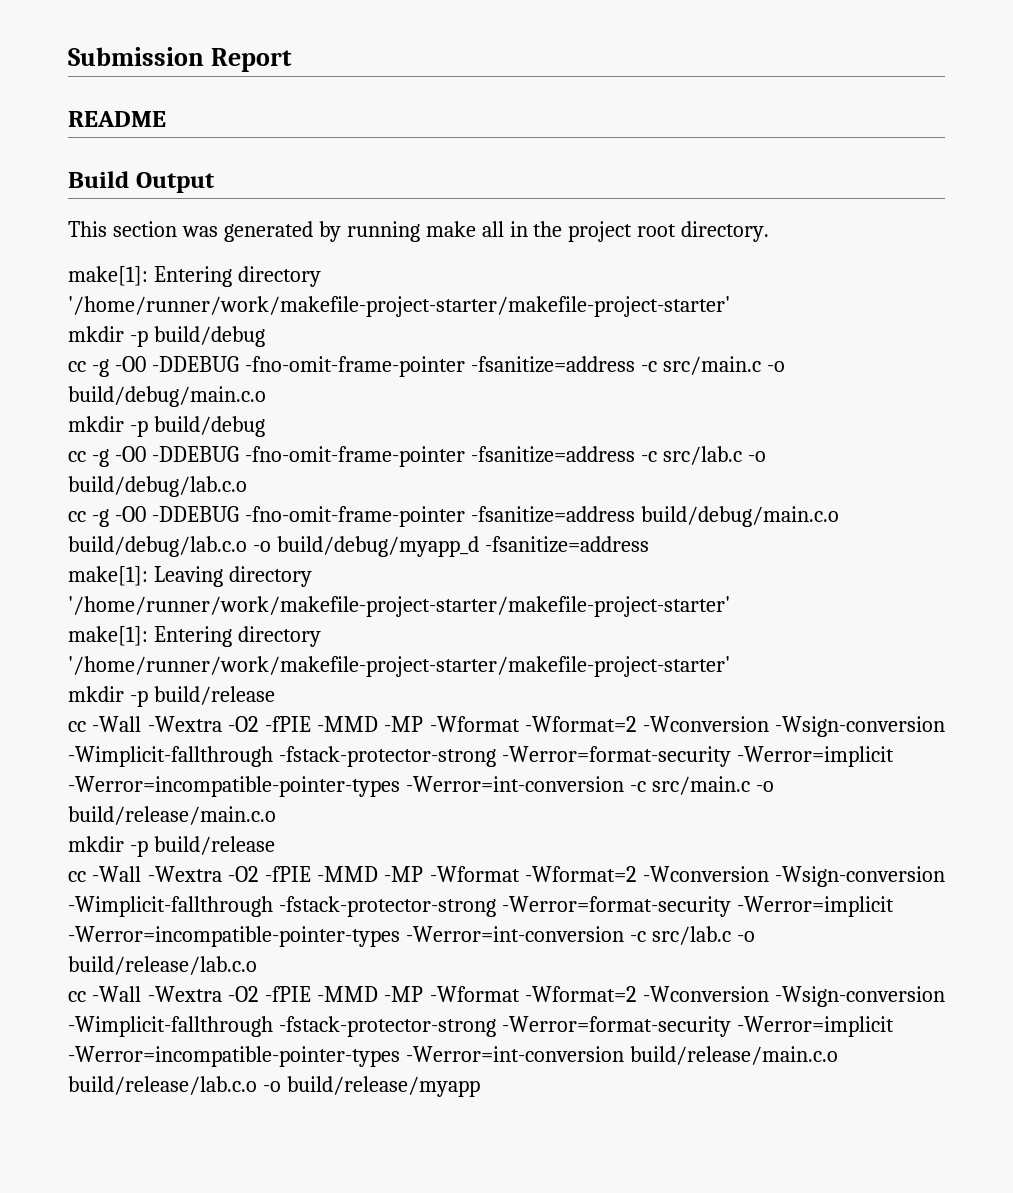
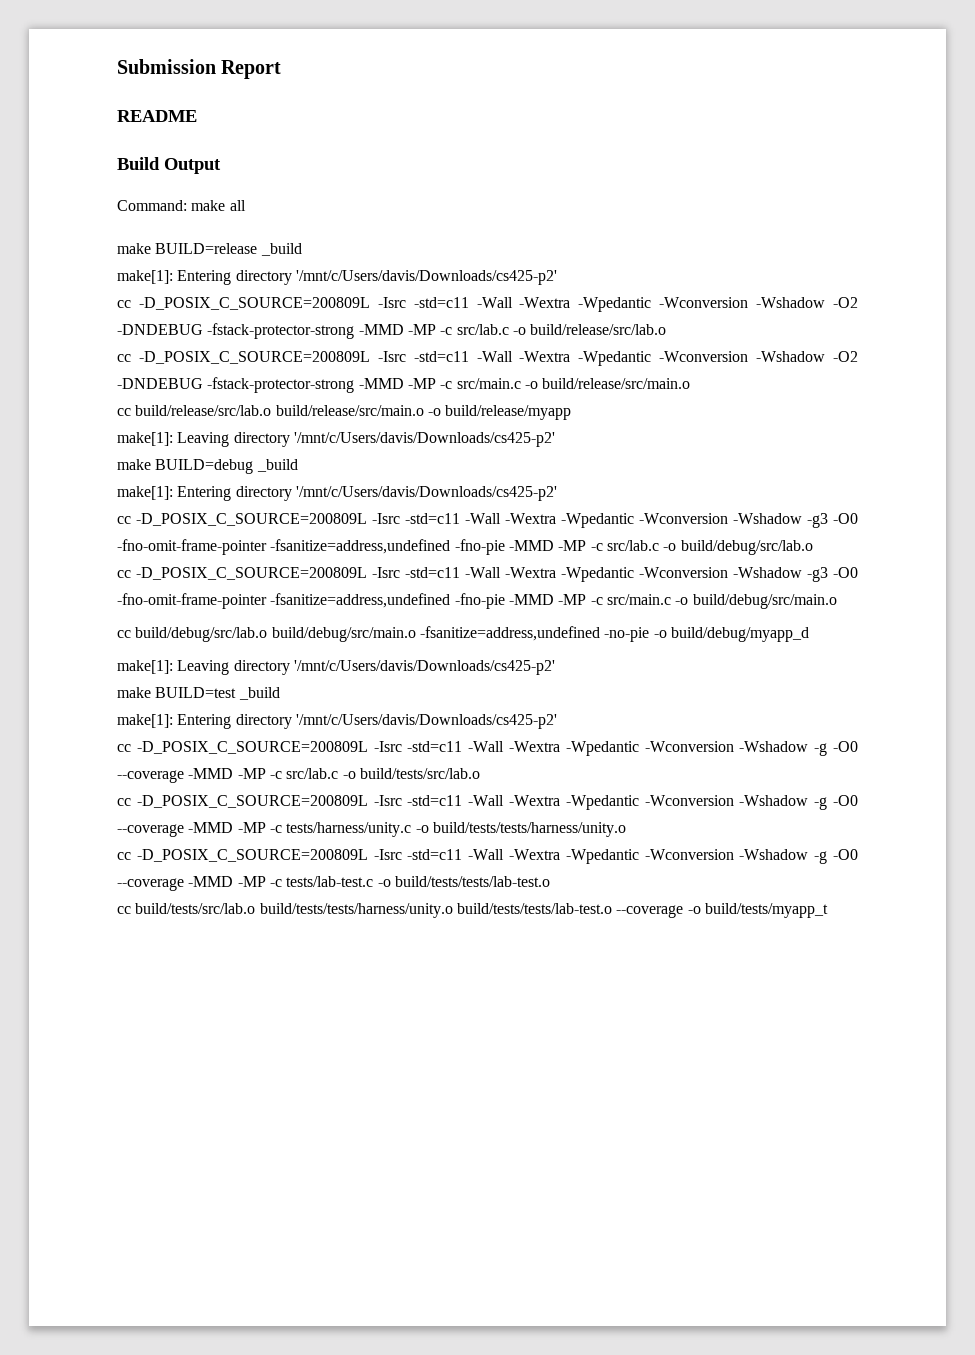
[68,221,770,242] [68,266,321,287] [68,296,730,317] [68,326,265,347] [68,356,785,377] [68,386,266,407] [68,416,265,437] [68,446,766,467] [68,476,247,497] [68,506,839,527] [68,536,649,557] [68,566,312,587] [68,596,730,617] [68,626,321,647] [68,656,730,677] [68,686,275,707] [68,716,945,737] [68,746,894,767] [68,776,774,797] [68,806,276,825] [68,836,275,857] [68,866,945,887] [68,896,894,917] [68,926,755,947] [68,956,257,975] [68,986,945,1007] [68,1016,894,1037] [68,1046,838,1067] [68,1076,480,1097] This section was generated by running make all in the project root directory. // make[1]: Entering directory '/home/runner/work/makefile-project-starter/makefile-project-starter' // mkdir -p build/debug // cc -g -O0 -DDEBUG -fno-omit-frame-pointer -fsanitize=address -c src/main.c -o build/debug/main.c.o // mkdir -p build/debug // cc -g -O0 -DDEBUG -fno-omit-frame-pointer -fsanitize=address -c src/lab.c -o build/debug/lab.c.o // cc -g -O0 -DDEBUG -fno-omit-frame-pointer -fsanitize=address build/debug/main.c.o build/debug/lab.c.o -o build/debug/myapp_d -fsanitize=address // make[1]: Leaving directory '/home/runner/work/makefile-project-starter/makefile-project-starter' // make[1]: Entering directory '/home/runner/work/makefile-project-starter/makefile-project-starter' // mkdir -p build/release // cc -Wall -Wextra -O2 -fPIE -MMD -MP -Wformat -Wformat=2 -Wconversion -Wsign-conversion -Wimplicit-fallthrough -fstack-protector-strong -Werror=format-security -Werror=implicit -Werror=incompatible-pointer-types -Werror=int-conversion -c src/main.c -o build/release/main.c.o // mkdir -p build/release // cc -Wall -Wextra -O2 -fPIE -MMD -MP -Wformat -Wformat=2 -Wconversion -Wsign-conversion -Wimplicit-fallthrough -fstack-protector-strong -Werror=format-security -Werror=implicit -Werror=incompatible-pointer-types -Werror=int-conversion -c src/lab.c -o build/release/lab.c.o // cc -Wall -Wextra -O2 -fPIE -MMD -MP -Wformat -Wformat=2 -Wconversion -Wsign-conversion -Wimplicit-fallthrough -fstack-protector-strong -Werror=format-security -Werror=implicit -Werror=incompatible-pointer-types -Werror=int-conversion build/release/main.c.o build/release/lab.c.o -o build/release/myapp -> [117,200,246,211] [117,243,302,256] [117,270,557,285] [117,297,859,312] [117,323,667,339] [117,351,859,366] [117,377,691,393] [117,405,572,420] [117,432,555,447] [117,459,298,474] [117,486,557,501] [117,513,858,528] [117,539,813,555] [117,567,858,582] [117,593,837,609] [117,626,809,642] [117,660,555,675] [117,687,280,700] [117,714,557,729] [117,741,858,756] [117,768,480,783] [117,795,858,810] [117,822,626,837] [117,849,858,864] [117,876,550,891] [117,903,828,918] Command: make all // make BUILD=release _build // make[1]: Entering directory '/mnt/c/Users/davis/Downloads/cs425-p2' // cc -D_POSIX_C_SOURCE=200809L -Isrc -std=c11 -Wall -Wextra -Wpedantic -Wconversion -Wshadow -O2 -DNDEBUG -fstack-protector-strong -MMD -MP -c src/lab.c -o build/release/src/lab.o // cc -D_POSIX_C_SOURCE=200809L -Isrc -std=c11 -Wall -Wextra -Wpedantic -Wconversion -Wshadow -O2 -DNDEBUG -fstack-protector-strong -MMD -MP -c src/main.c -o build/release/src/main.o // cc build/release/src/lab.o build/release/src/main.o -o build/release/myapp // make[1]: Leaving directory '/mnt/c/Users/davis/Downloads/cs425-p2' // make BUILD=debug _build // make[1]: Entering directory '/mnt/c/Users/davis/Downloads/cs425-p2' // cc -D_POSIX_C_SOURCE=200809L -Isrc -std=c11 -Wall -Wextra -Wpedantic -Wconversion -Wshadow -g3 -O0 -fno-omit-frame-pointer -fsanitize=address,undefined -fno-pie -MMD -MP -c src/lab.c -o build/debug/src/lab.o // cc -D_POSIX_C_SOURCE=200809L -Isrc -std=c11 -Wall -Wextra -Wpedantic -Wconversion -Wshadow -g3 -O0 -fno-omit-frame-pointer -fsanitize=address,undefined -fno-pie -MMD -MP -c src/main.c -o build/debug/src/main.o // cc build/debug/src/lab.o build/debug/src/main.o -fsanitize=address,undefined -no-pie -o build/debug/myapp_d // make[1]: Leaving directory '/mnt/c/Users/davis/Downloads/cs425-p2' // make BUILD=test _build // make[1]: Entering directory '/mnt/c/Users/davis/Downloads/cs425-p2' // cc -D_POSIX_C_SOURCE=200809L -Isrc -std=c11 -Wall -Wextra -Wpedantic -Wconversion -Wshadow -g -O0 --coverage -MMD -MP -c src/lab.c -o build/tests/src/lab.o // cc -D_POSIX_C_SOURCE=200809L -Isrc -std=c11 -Wall -Wextra -Wpedantic -Wconversion -Wshadow -g -O0 --coverage -MMD -MP -c tests/harness/unity.c -o build/tests/tests/harness/unity.o // cc -D_POSIX_C_SOURCE=200809L -Isrc -std=c11 -Wall -Wextra -Wpedantic -Wconversion -Wshadow -g -O0 --coverage -MMD -MP -c tests/lab-test.c -o build/tests/tests/lab-test.o // cc build/tests/src/lab.o build/tests/tests/harness/unity.o build/tests/tests/lab-test.o --coverage -o build/tests/myapp_t

